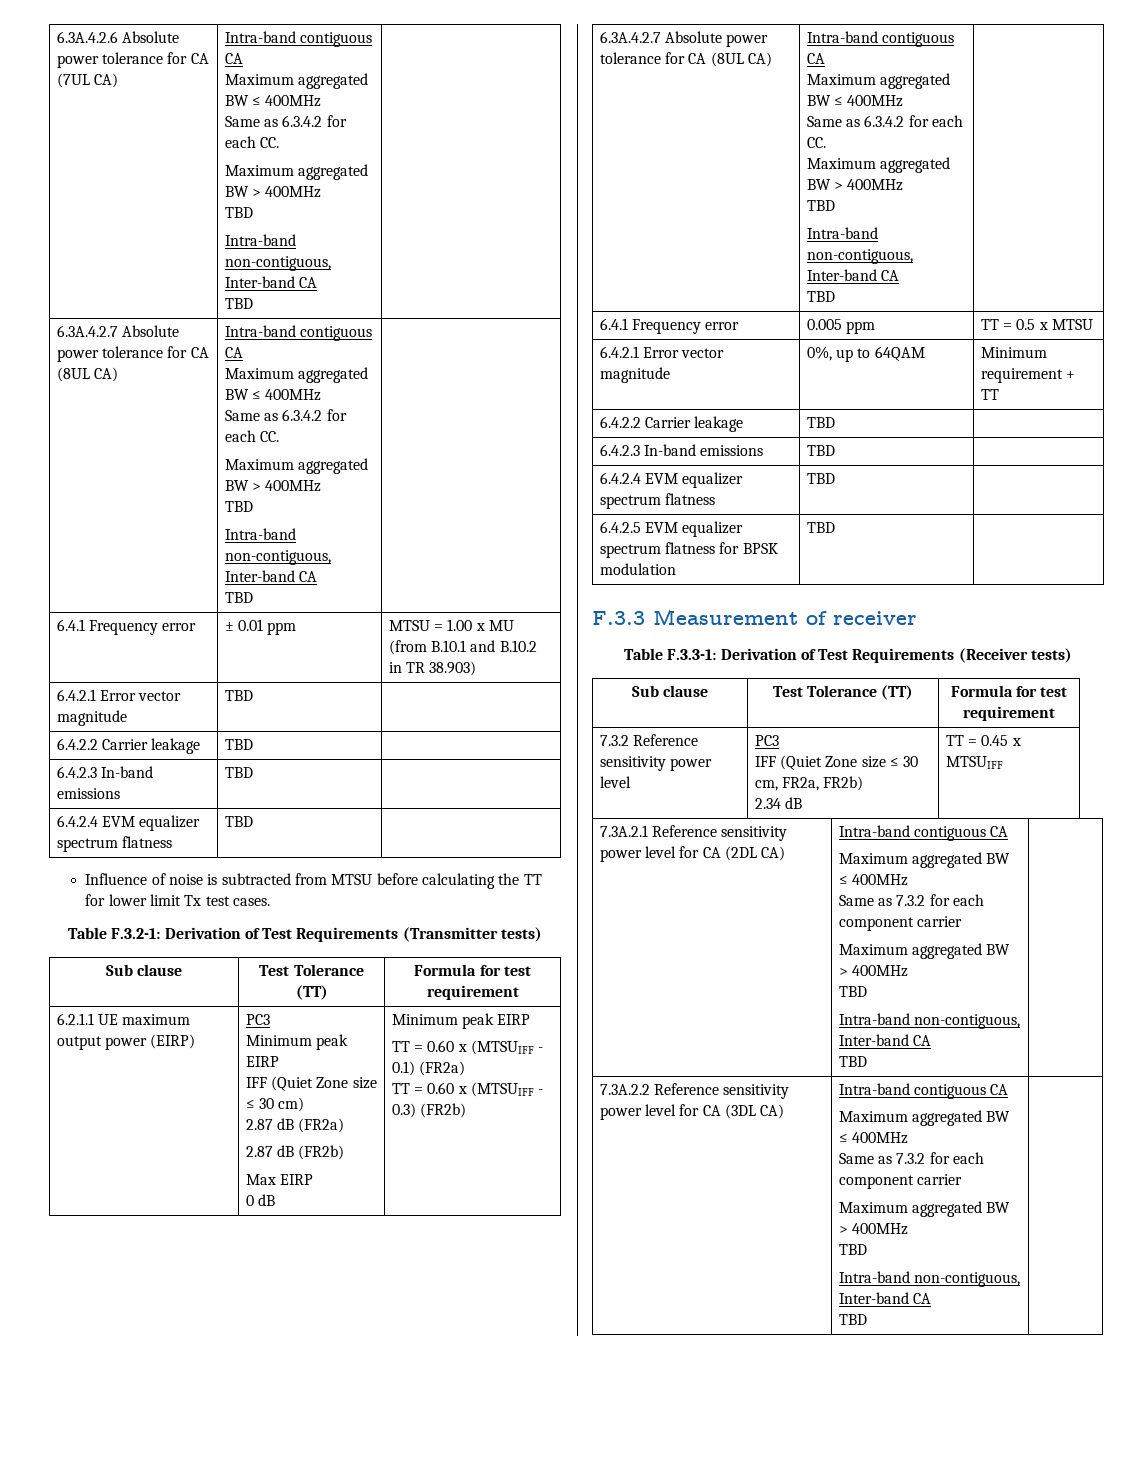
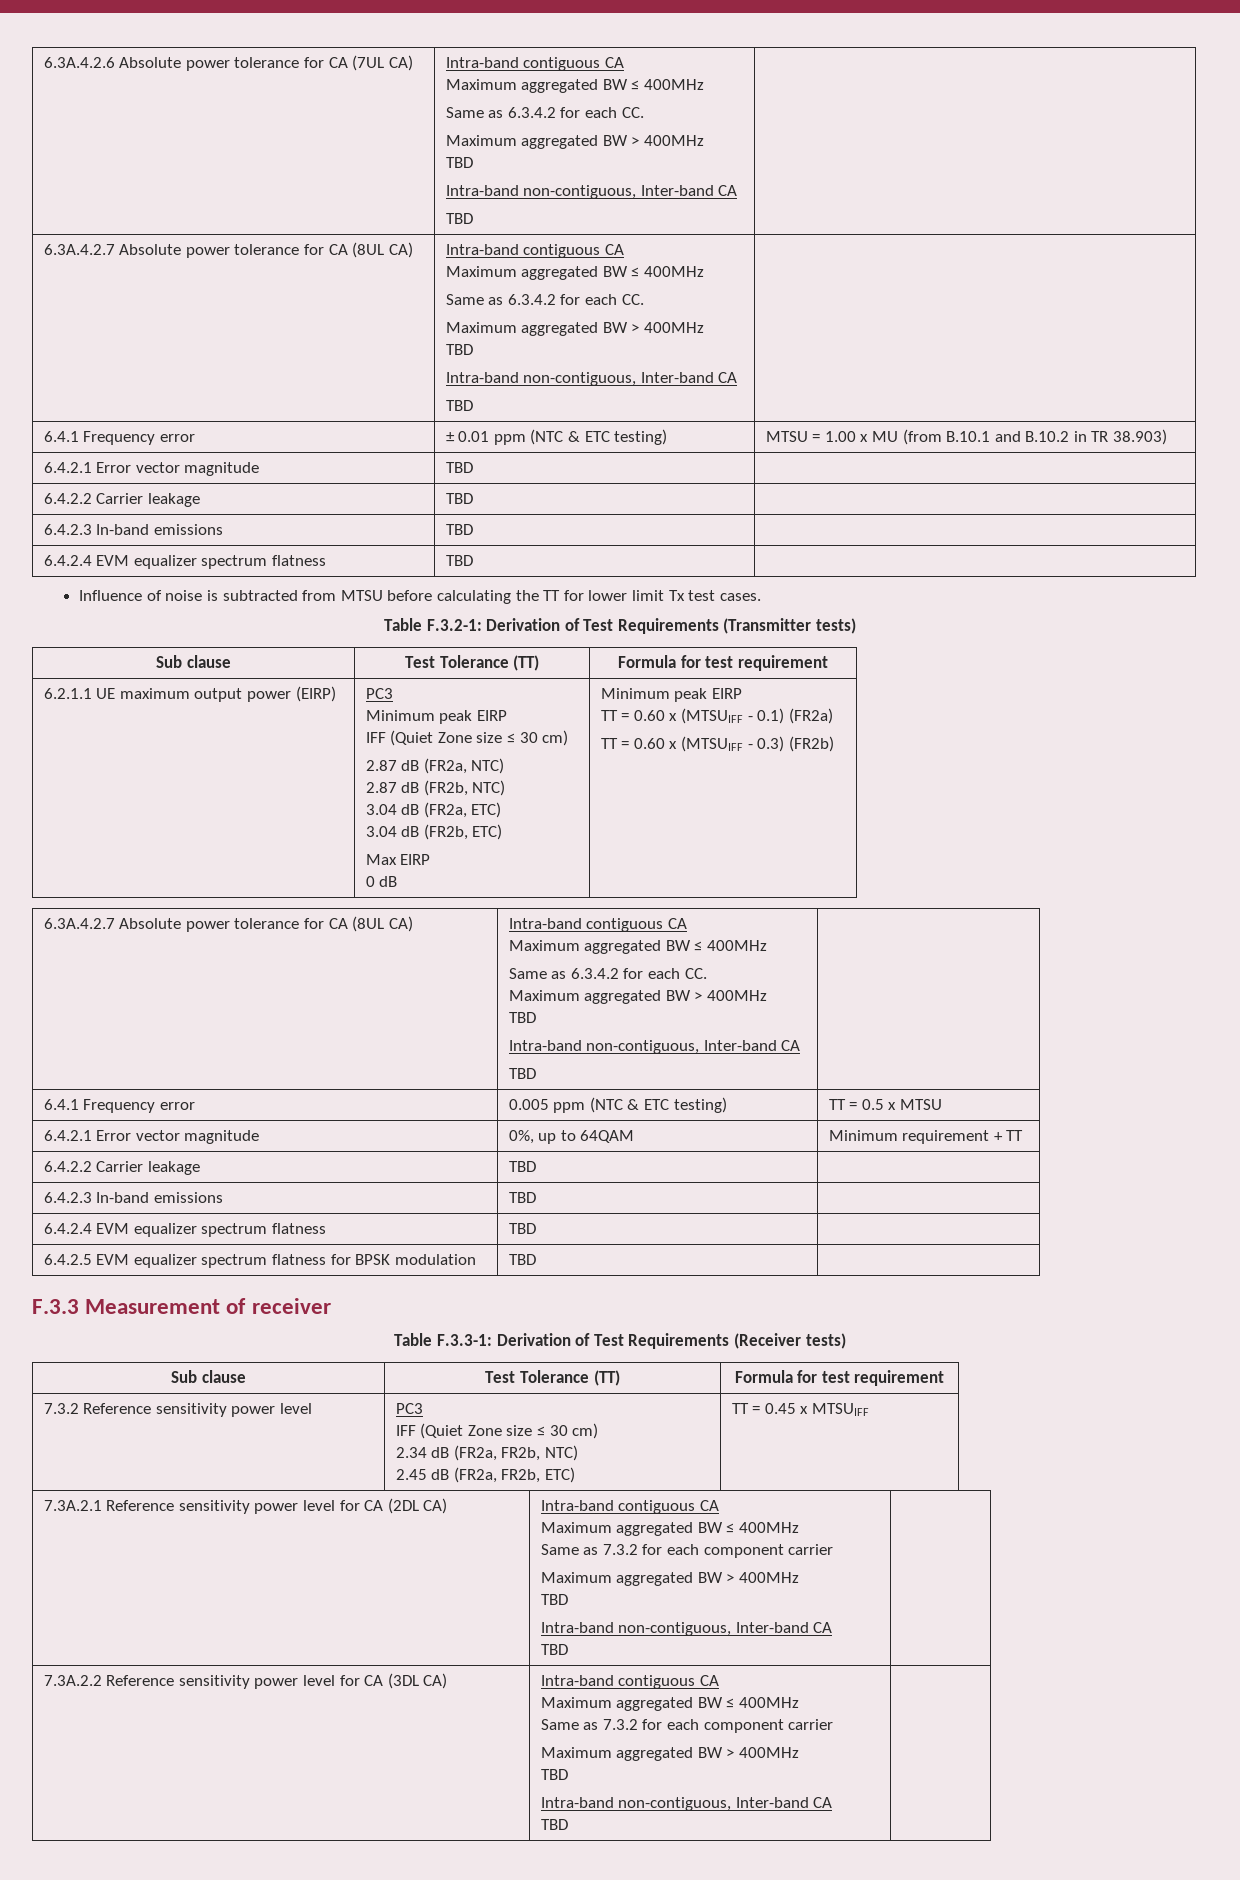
(297, 628) none -> [530,429,668,445] (NTC & ETC testing)
[298,1118,345,1133] [245,1145,345,1160] (FR2a) // 2.87 dB (FR2b) -> [423,758,505,774] [365,780,506,796] [365,802,502,818] [365,824,503,840] (FR2a, NTC) // 2.87 dB (FR2b, NTC) // 3.04 dB (FR2a, ETC) // 3.04 dB (FR2b, ETC)
(875, 327) none -> [589,1097,727,1113] (NTC & ETC testing)
[754,776,864,791] cm, FR2a, FR2b) -> [572,1423,599,1439] cm)
(802, 803) none -> [453,1445,578,1461] [395,1467,575,1483] (FR2a, FR2b, NTC) // 2.45 dB (FR2a, FR2b, ETC)

